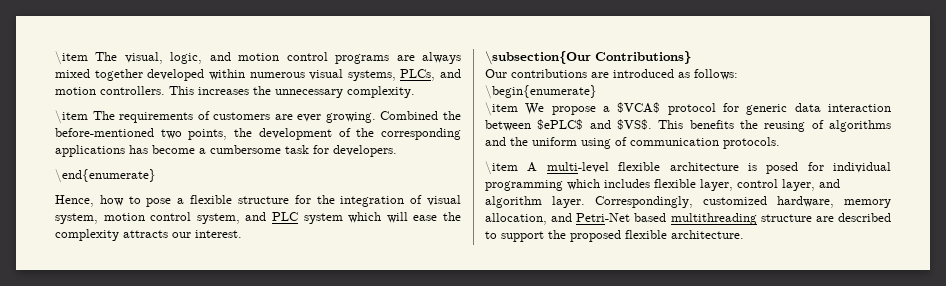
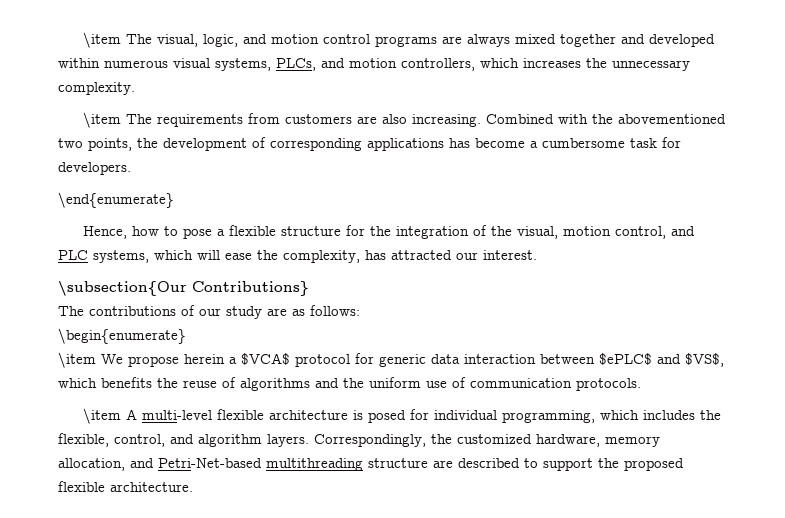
(143, 75) none -> [621,34,646,44] and
[100,86,194,95] controllers. This -> [401,58,519,71] controllers, which
[197,111,210,120] of -> [248,113,281,124] from
[297,111,461,123] [55,128,154,137] ever growing. Combined the before-mentioned -> [382,114,727,127] also increasing. Combined with the abovementioned
[356,128,375,137] the -> (266, 142) none
[426,195,461,206] [55,212,240,224] visual system, motion control system, -> [491,226,667,239] the visual, motion control,
[303,213,343,224] system -> [93,250,149,263] systems,
[55,229,168,241] complexity attracts -> [283,250,452,263] complexity, has attracted
[485,69,674,78] Our contributions are introduced -> [58,305,287,319] The contributions of our study are
(596, 110) none -> [184,354,225,364] herein
[617,119,684,130] $VS$. This -> [685,353,724,367] [58,378,97,388] $VS$, which
[764,121,806,132] reusing -> [183,380,217,388] reuse
[581,138,611,149] using -> [426,381,447,388] use
[485,180,563,191] programming -> [502,410,596,423] programming,
[654,179,840,191] [485,196,693,208] flexible layer, control layer, and algorithm layer. Correspondingly, -> [700,410,722,420] [58,433,452,447] the flexible, control, and algorithm layers. Correspondingly, the
[576,213,667,222] Petri-Net based -> [158,458,262,468] Petri-Net-based

